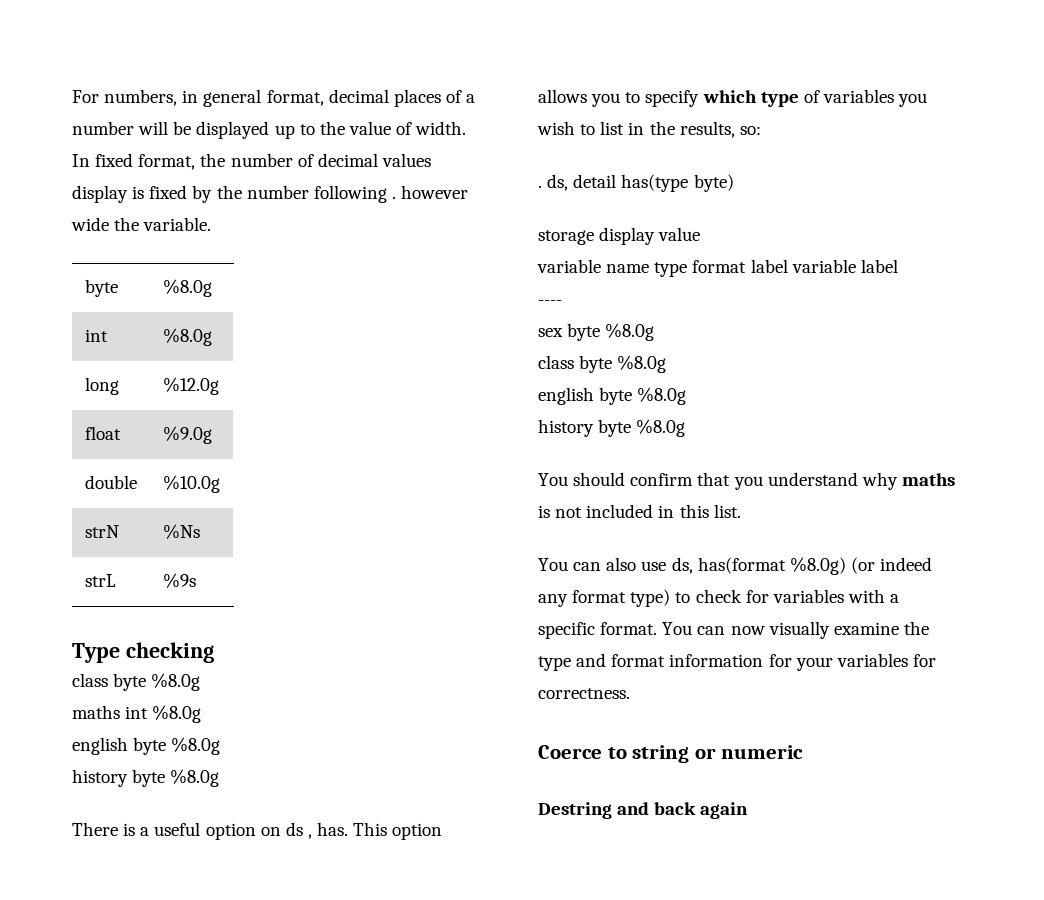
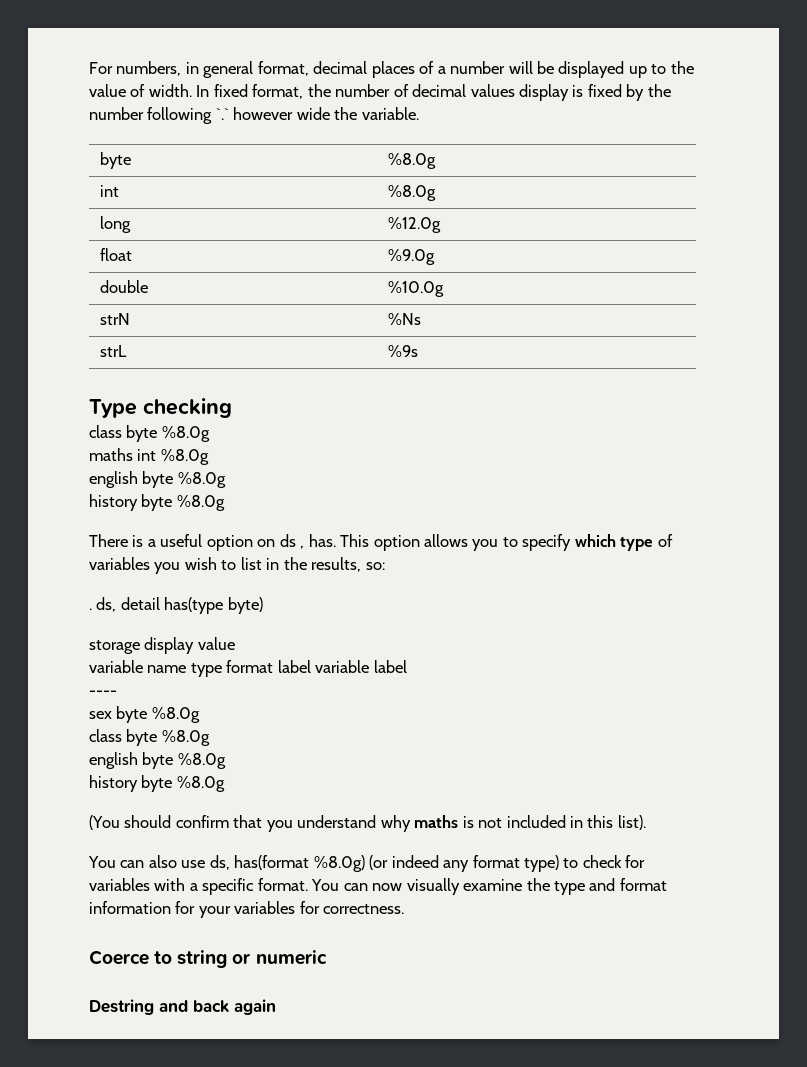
[391,196,396,199] . -> [215,108,229,120] `.`
[538,473,568,486] You -> [89,815,120,830] (You
[713,504,741,518] list. -> [617,815,646,830] list).

